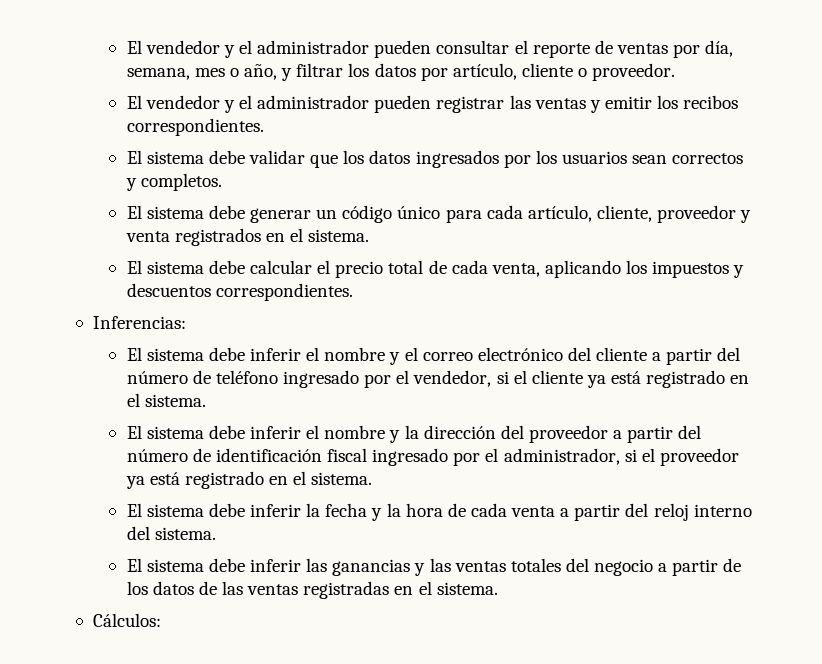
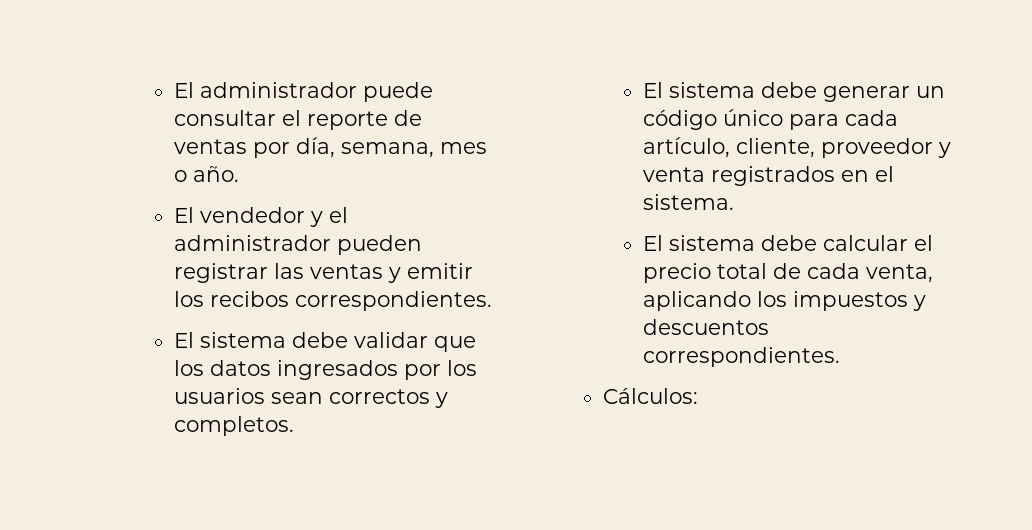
[126,40,432,58] El vendedor y el administrador pueden -> [173,82,433,102] El administrador puede
[243,63,676,81] año, y filtrar los datos por artículo, cliente o proveedor. -> [192,166,239,182] año.
[93,316,187,329] [126,347,741,365] [126,370,750,388] [126,393,206,407] [126,425,702,443] [126,448,739,466] [125,471,373,489] [126,503,752,521] [126,526,216,540] [126,558,742,576] [126,581,498,599] // Inferencias: // El sistema debe inferir el nombre y el correo electrónico del cliente a partir del número de teléfono ingresado por el vendedor, si el cliente ya está registrado en el sistema. // El sistema debe inferir el nombre y la dirección del proveedor a partir del número de identificación fiscal ingresado por el administrador, si el proveedor ya está registrado en el sistema. // El sistema debe inferir la fecha y la hora de cada venta a partir del reloj interno del sistema. // El sistema debe inferir las ganancias y las ventas totales del negocio a partir de los datos de las ventas registradas en el sistema. -> (840, 357) none

